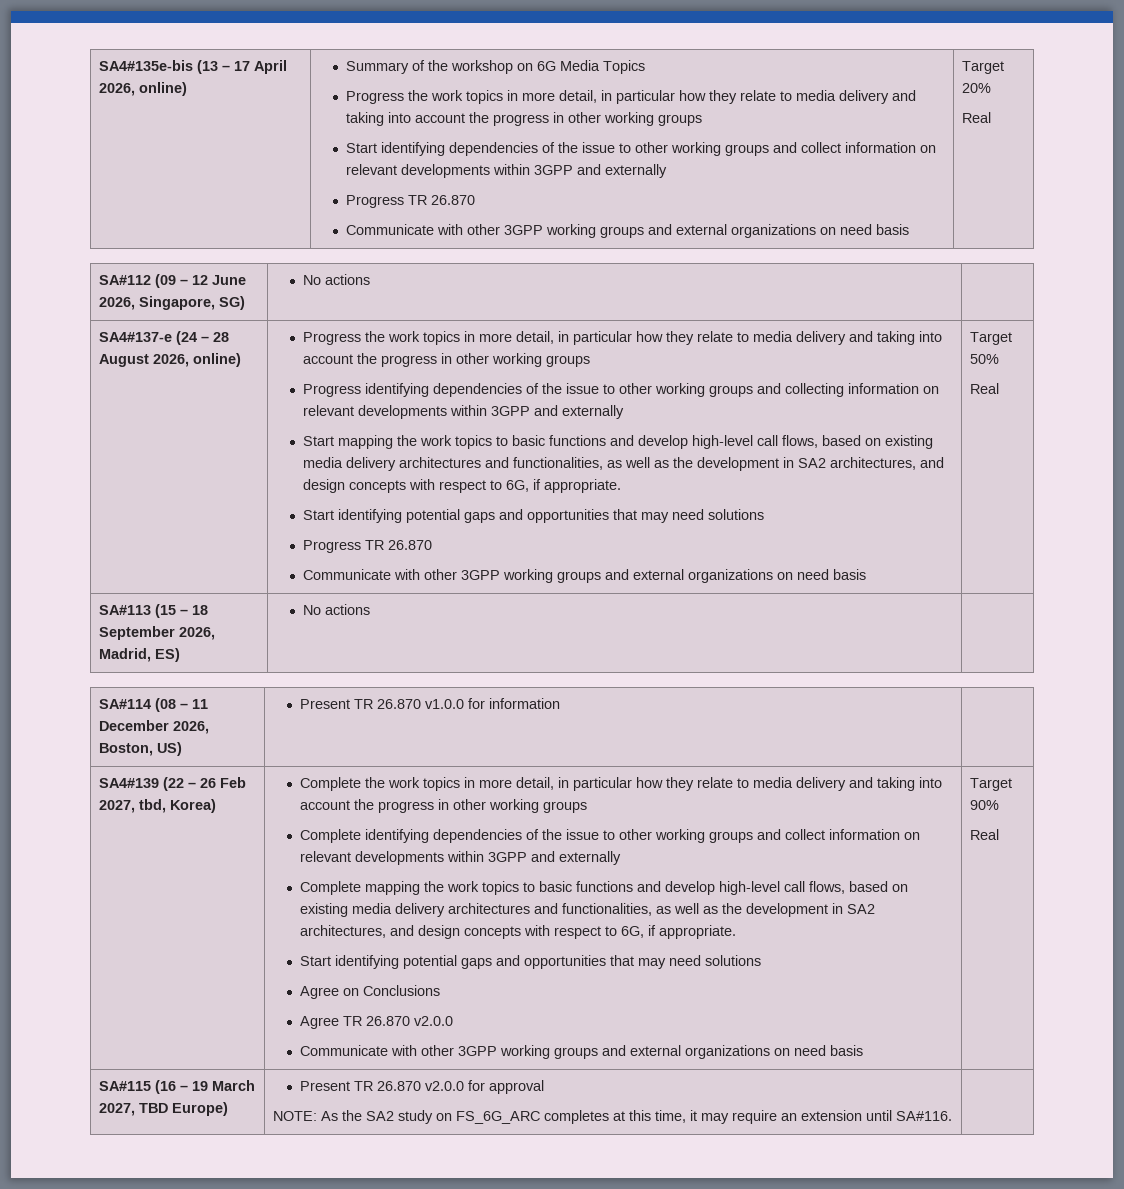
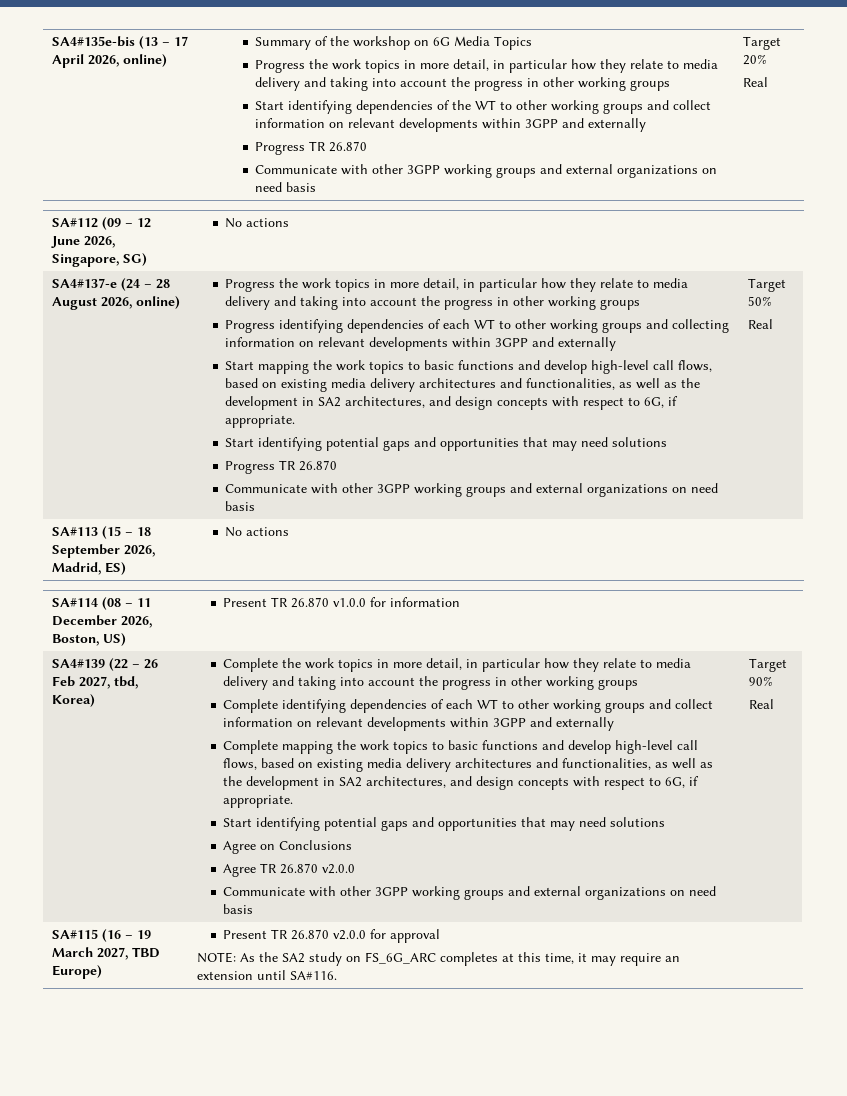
[581,142,615,153] issue -> [475,100,497,110] WT
[541,383,599,394] the issue -> [443,319,496,329] each WT
[541,829,599,840] the issue -> [446,699,499,709] each WT

